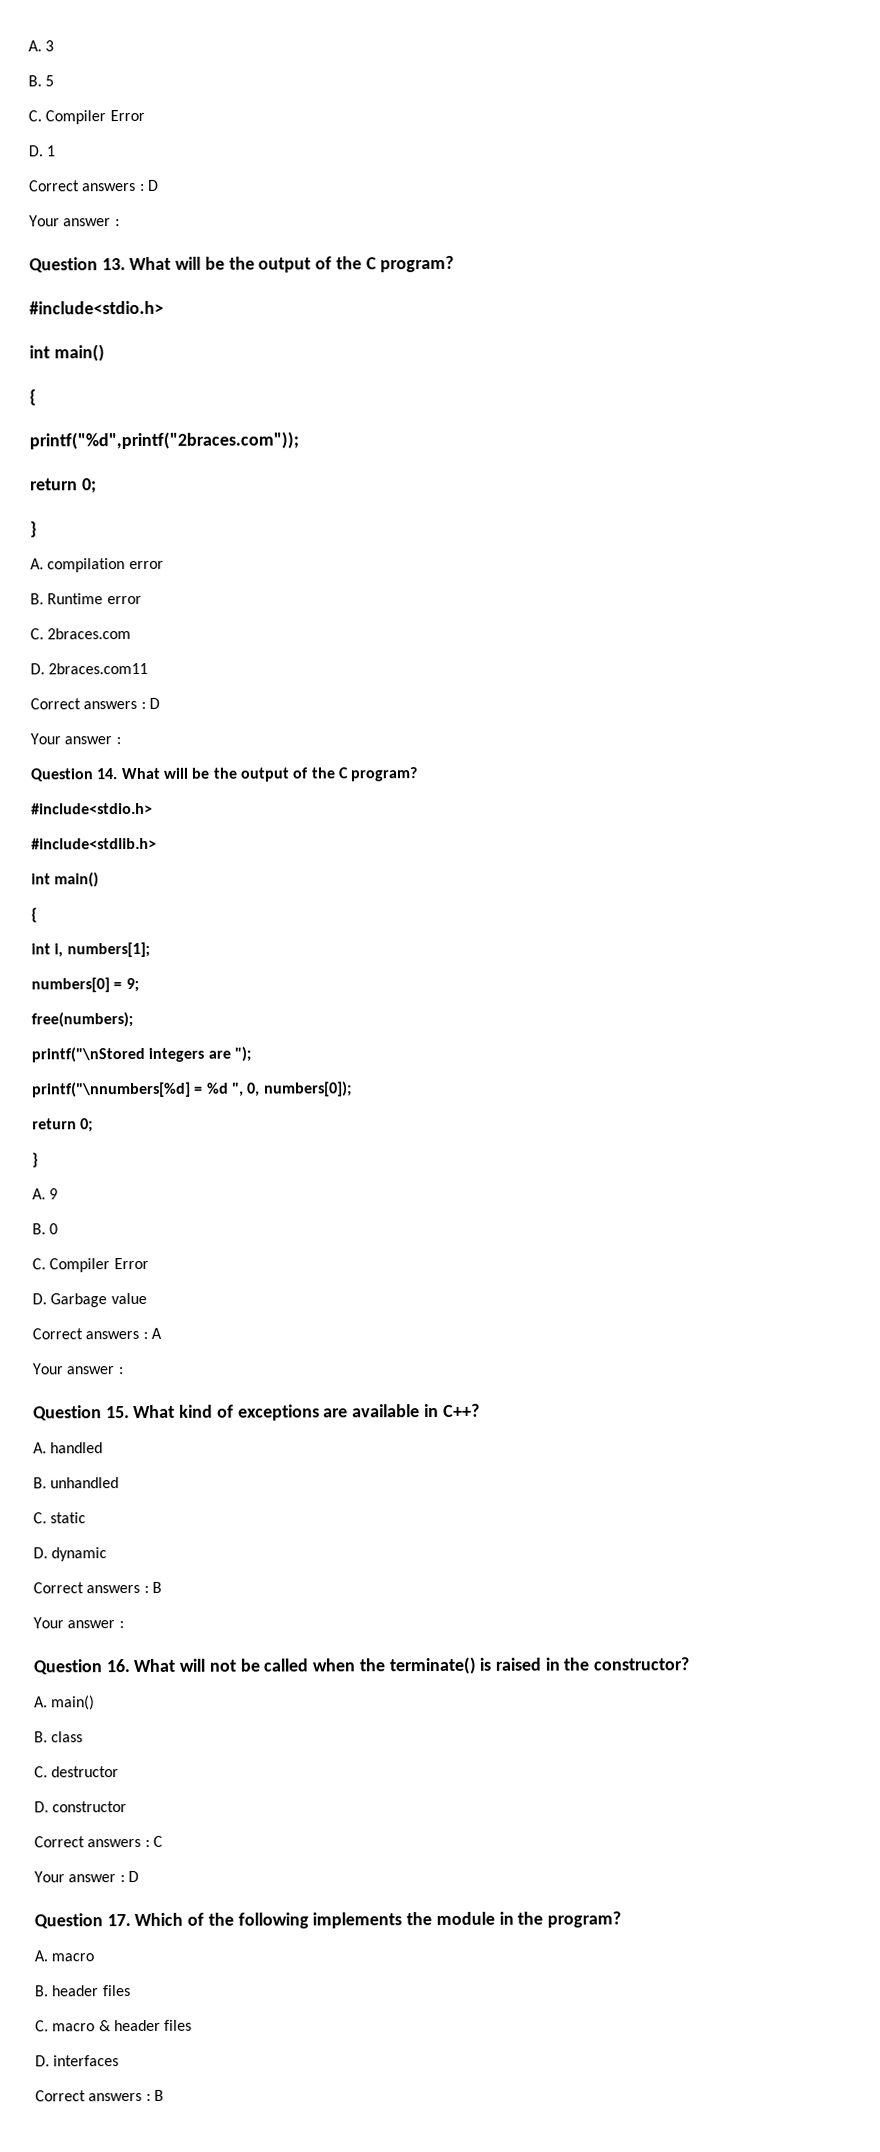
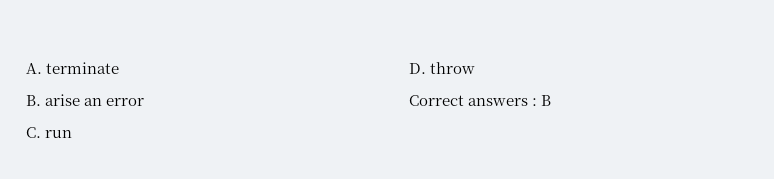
[28,40,55,52] [28,75,55,87] [28,109,145,125] [28,145,56,157] [29,179,159,192] [29,215,120,227] [29,255,455,273] [29,300,164,315] [29,344,105,362] [29,389,36,406] [29,431,299,450] [30,478,97,494] [30,521,37,538] [30,558,164,573] [30,593,104,605] A. 3 // B. 5 // C. Compiler Error // D. 1 // Correct answers : D // Your answer : // Question 13. What will be the output of the C program? // #include<stdio.h> // int main() // { // printf("%d",printf("2braces.com")); // return 0; // } // A. compilation error // B. Runtime -> [26,62,120,74] [26,94,103,106] A. terminate // B. arise an
[47,628,132,640] [30,662,149,675] [30,697,160,710] [30,733,121,745] [30,767,419,782] [31,802,153,815] [31,837,157,850] [31,872,100,888] [31,907,38,923] [31,941,150,958] [31,977,139,993] [31,1012,133,1028] [31,1046,251,1063] [32,1081,352,1098] [32,1118,94,1133] [32,1152,39,1168] [32,1188,59,1200] [32,1223,59,1235] [32,1257,149,1273] [32,1292,147,1308] [32,1327,162,1340] [32,1363,123,1375] [33,1403,480,1421] [33,1442,104,1454] [33,1477,120,1489] [33,1512,87,1524] [33,1547,108,1562] [33,1581,162,1594] [33,1617,124,1629] [33,1656,690,1675] [34,1695,96,1711] [34,1731,84,1743] [34,1766,120,1778] [34,1801,128,1813] [34,1835,163,1848] [34,1871,139,1883] [34,1911,621,1929] [34,1950,95,1962] [35,1985,131,1997] [35,2019,193,2032] [35,2055,120,2067] 2braces.com // D. 2braces.com11 // Correct answers : D // Your answer : // Question 14. What will be the output of the C program? // #include<stdio.h> // #include<stdlib.h> // int main() // { // int i, numbers[1]; // numbers[0] = 9; // free(numbers); // printf("\nStored integers are "); // printf("\nnumbers[%d] = %d ", 0, numbers[0]); // return 0; // } // A. 9 // B. 0 // C. Compiler Error // D. Garbage value // Correct answers : A // Your answer : // Question 15. What kind of exceptions are available in C++? // A. handled // B. unhandled // C. static // D. dynamic // Correct answers : B // Your answer : // Question 16. What will not be called when the terminate() is raised in the constructor? // A. main() // B. class // C. destructor // D. constructor // Correct answers : C // Your answer : D // Question 17. Which of the following implements the module in the program? // A. macro // B. header files // C. macro & header files // D. interfaces -> [45,130,73,138] [409,62,476,74] run // D. throw

